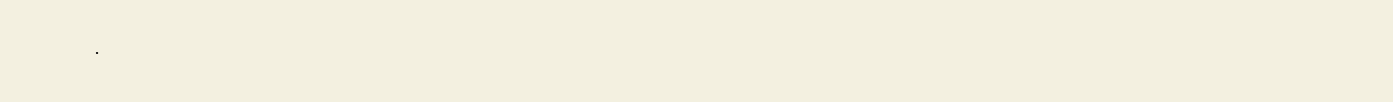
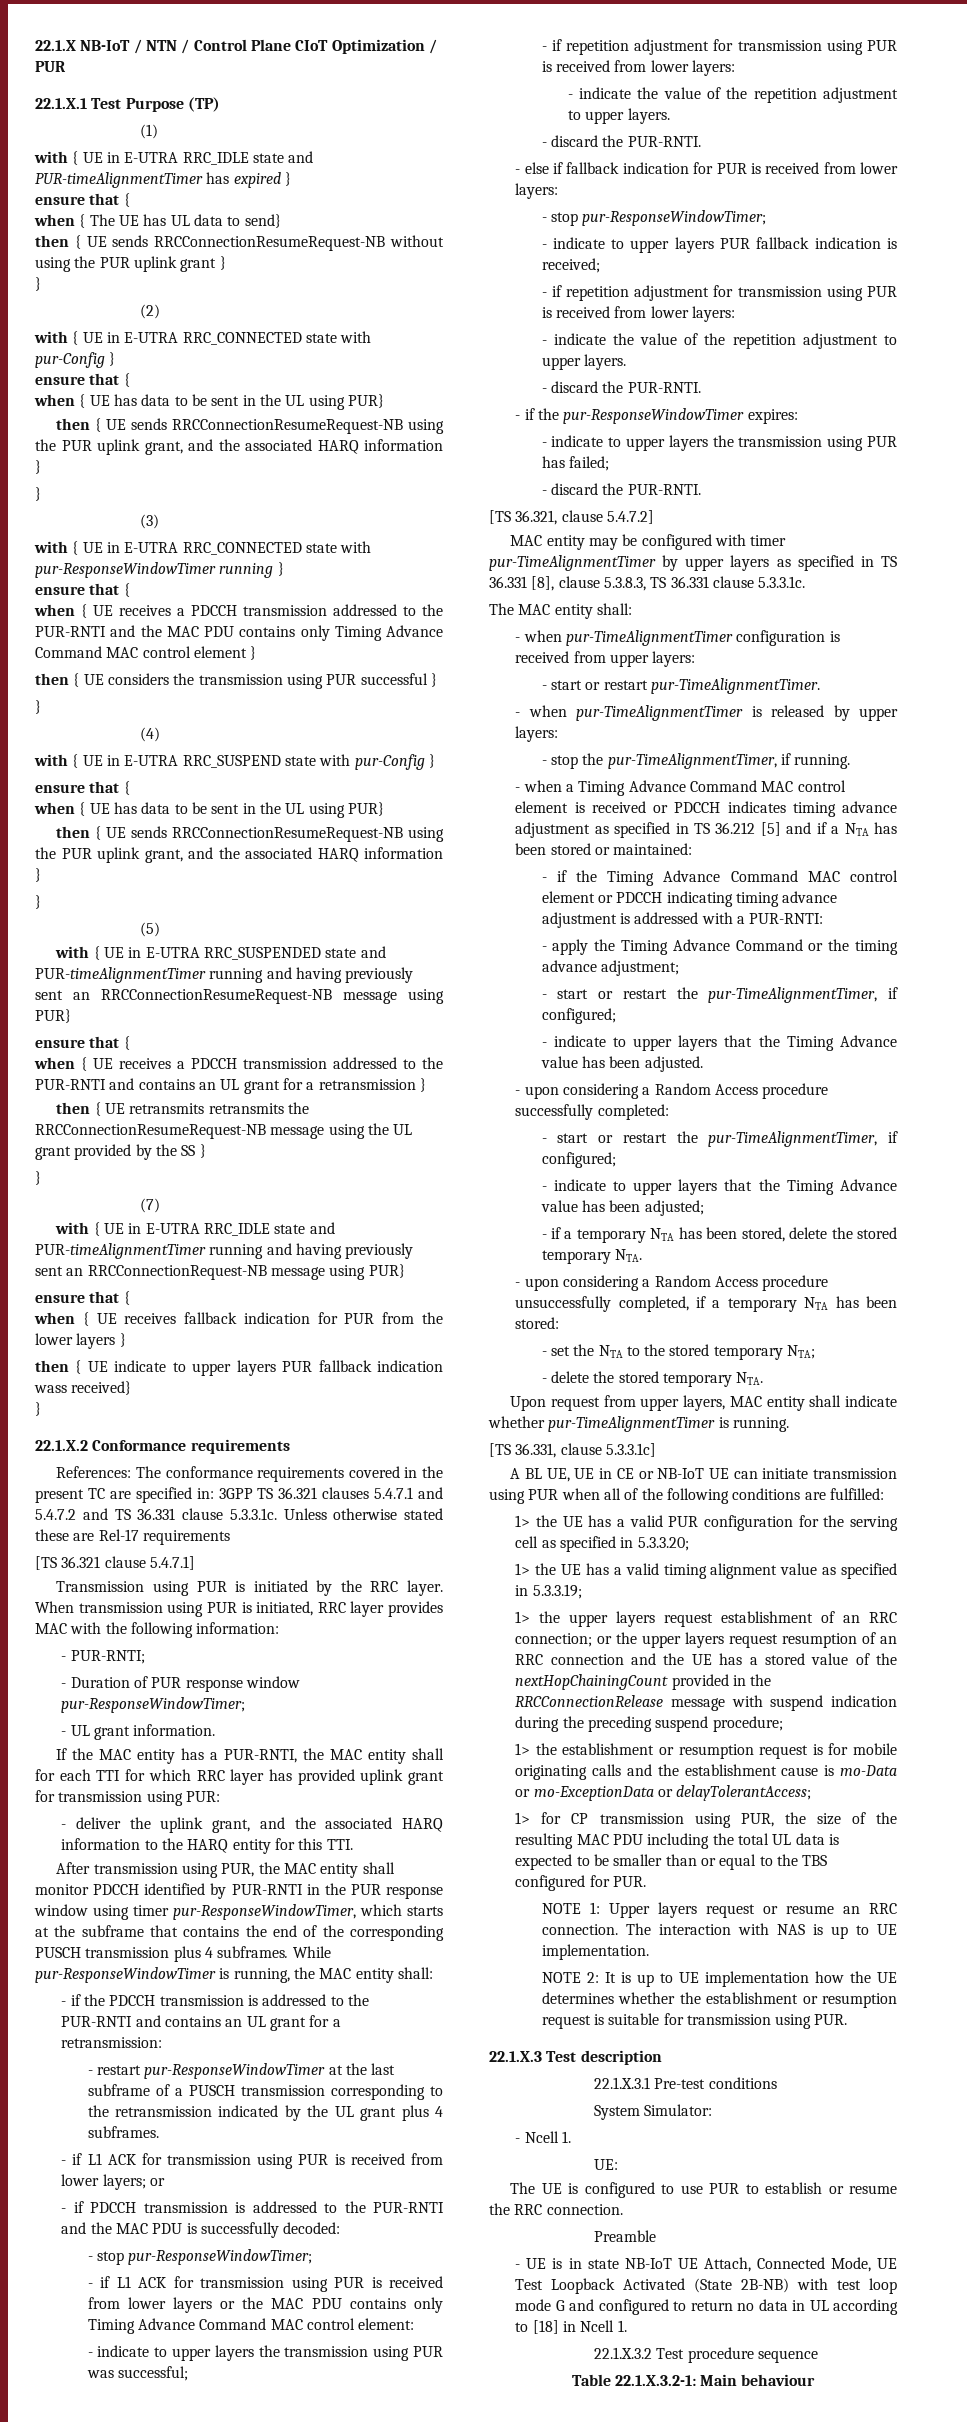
[94,52,100,54] . -> [35,39,437,54] [35,61,66,72] [35,97,220,112] [140,124,159,139] [34,151,314,165] [35,172,291,188] [35,193,130,207] [34,214,281,228] [35,235,444,251] [35,256,226,272] [35,277,41,291] [140,304,161,319] [34,331,372,345] [35,352,116,368] [35,373,130,387] [34,394,384,410] [56,418,444,434] [35,439,443,455] [35,460,41,474] [35,487,41,501] [140,514,160,529] [34,541,372,555] [35,562,284,578] [35,583,130,597] [34,604,443,618] [35,625,443,641] [35,646,257,660] [35,673,437,689] [35,700,41,714] [140,727,161,742] [34,754,435,770] [35,781,130,795] [34,802,384,818] [56,826,444,842] [35,847,443,863] [35,868,41,882] [35,895,41,909] [140,922,161,937] [55,946,386,960] [35,967,414,983] [35,989,444,1004] [35,1009,71,1023] [35,1036,130,1050] [34,1057,443,1071] [35,1078,426,1094] [56,1102,309,1116] [35,1123,413,1139] [35,1144,206,1160] [35,1171,41,1185] [140,1198,161,1213] [55,1222,335,1236] [35,1243,414,1259] [35,1264,405,1280] [35,1291,130,1305] [34,1312,443,1326] [35,1333,126,1349] [35,1360,444,1376] [34,1381,132,1395] [35,1402,41,1416] [35,1439,290,1454] [56,1466,444,1482] [35,1487,443,1503] [35,1508,443,1520] [35,1529,230,1545] [35,1556,195,1570] [56,1580,444,1596] [35,1601,443,1617] [35,1622,280,1638] [61,1650,145,1664] [61,1676,300,1692] [61,1697,246,1713] [61,1724,216,1740] [56,1748,444,1764] [35,1769,444,1785] [35,1790,220,1806] [61,1817,444,1833] [61,1838,353,1854] [56,1862,395,1878] [35,1883,443,1899] [34,1904,443,1920] [35,1925,444,1941] [35,1946,331,1962] [35,1967,433,1983] [61,1994,369,2006] [61,2015,341,2031] [61,2037,163,2048] [87,2063,396,2079] [87,2084,443,2100] [87,2105,444,2121] [87,2126,159,2138] [61,2153,444,2169] [61,2174,165,2190] [61,2201,445,2213] [61,2222,341,2238] [87,2249,313,2265] [87,2276,444,2292] [87,2297,444,2313] [87,2318,415,2334] [87,2345,443,2361] [86,2366,188,2381] [541,39,897,55] [541,60,735,76] [567,87,898,103] [567,108,670,124] [541,135,701,147] [515,162,899,174] [515,183,559,199] [541,210,767,226] [541,237,897,253] [541,258,600,273] [541,285,897,301] [541,306,735,322] [541,333,897,349] [541,354,626,370] [541,381,701,393] [515,408,798,424] [541,435,897,451] [541,456,609,471] [541,483,701,495] [489,510,654,525] [510,534,787,550] [489,555,898,571] [489,576,806,591] [489,603,632,619] [515,630,840,646] [515,651,696,667] [541,678,820,694] [515,705,898,721] [515,726,559,742] [541,753,851,769] [515,780,846,796] [515,801,897,817] [515,822,898,838] [515,843,693,855] [541,870,898,886] [541,891,838,907] [541,912,824,928] [541,939,898,955] [541,960,679,976] [541,987,898,1003] [541,1008,616,1024] [541,1035,897,1051] [540,1056,703,1072] [515,1083,829,1099] [515,1104,669,1120] [541,1131,898,1147] [541,1152,616,1168] [541,1179,897,1195] [540,1200,704,1216] [541,1227,897,1243] [541,1249,642,1264] [515,1275,829,1291] [515,1296,897,1312] [515,1317,560,1329] [541,1344,816,1360] [541,1371,764,1387] [510,1395,897,1411] [488,1416,789,1432] [489,1443,656,1458] [510,1468,897,1482] [489,1488,884,1504] [515,1515,898,1531] [515,1536,689,1552] [515,1563,897,1579] [515,1584,582,1599] [515,1611,898,1627] [515,1632,898,1648] [515,1653,898,1665] [515,1674,772,1690] [515,1695,897,1711] [515,1716,783,1732] [515,1743,898,1759] [515,1764,897,1780] [515,1785,812,1801] [515,1812,897,1828] [515,1833,839,1849] [515,1854,828,1870] [515,1875,646,1891] [541,1902,897,1918] [541,1923,897,1939] [541,1944,649,1960] [541,1971,897,1987] [541,1992,897,2008] [541,2013,848,2029] [489,2050,662,2065] [594,2077,777,2089] [594,2104,713,2120] [515,2131,571,2143] [594,2159,619,2170] [510,2182,897,2198] [489,2203,623,2215] [594,2230,657,2242] [515,2257,897,2272] [515,2278,897,2294] [515,2299,898,2315] [515,2320,627,2334] [594,2347,819,2363] [571,2374,816,2386] 22.1.X NB-IoT / NTN / Control Plane CIoT Optimization / PUR // 22.1.X.1 Test Purpose (TP) // (1) // with { UE in E-UTRA RRC_IDLE state and PUR-timeAlignmentTimer has expired } // ensure that { // when { The UE has UL data to send} // then { UE sends RRCConnectionResumeRequest-NB without using the PUR uplink grant } // } // (2) // with { UE in E-UTRA RRC_CONNECTED state with pur-Config } // ensure that { // when { UE has data to be sent in the UL using PUR} // then { UE sends RRCConnectionResumeRequest-NB using the PUR uplink grant, and the associated HARQ information } // } // (3) // with { UE in E-UTRA RRC_CONNECTED state with pur-ResponseWindowTimer running } // ensure that { // when { UE receives a PDCCH transmission addressed to the PUR-RNTI and the MAC PDU contains only Timing Advance Command MAC control element } // then { UE considers the transmission using PUR successful } // } // (4) // with { UE in E-UTRA RRC_SUSPEND state with pur-Config } // ensure that { // when { UE has data to be sent in the UL using PUR} // then { UE sends RRCConnectionResumeRequest-NB using the PUR uplink grant, and the associated HARQ information } // } // (5) // with { UE in E-UTRA RRC_SUSPENDED state and PUR-timeAlignmentTimer running and having previously sent an RRCConnectionResumeRequest-NB message using PUR} // ensure that { // when { UE receives a PDCCH transmission addressed to the PUR-RNTI and contains an UL grant for a retransmission } // then { UE retransmits retransmits the RRCConnectionResumeRequest-NB message using the UL grant provided by the SS } // } // (7) // with { UE in E-UTRA RRC_IDLE state and PUR-timeAlignmentTimer running and having previously sent an RRCConnectionRequest-NB message using PUR} // ensure that { // when { UE receives fallback indication for PUR from the lower layers } // then { UE indicate to upper layers PUR fallback indication wass received} // } // 22.1.X.2 Conformance requirements // References: The conformance requirements covered in the present TC are specified in: 3GPP TS 36.321 clauses 5.4.7.1 and 5.4.7.2 and TS 36.331 clause 5.3.3.1c. Unless otherwise stated these are Rel-17 requirements // [TS 36.321 clause 5.4.7.1] // Transmission using PUR is initiated by the RRC layer. When transmission using PUR is initiated, RRC layer provides MAC with the following information: // - PUR-RNTI; // - Duration of PUR response window pur-ResponseWindowTimer; // - UL grant information. // If the MAC entity has a PUR-RNTI, the MAC entity shall for each TTI for which RRC layer has provided uplink grant for transmission using PUR: // - deliver the uplink grant, and the associated HARQ information to the HARQ entity for this TTI. // After transmission using PUR, the MAC entity shall monitor PDCCH identified by PUR-RNTI in the PUR response window using timer pur-ResponseWindowTimer, which starts at the subframe that contains the end of the corresponding PUSCH transmission plus 4 subframes. While pur-ResponseWindowTimer is running, the MAC entity shall: // - if the PDCCH transmission is addressed to the PUR-RNTI and contains an UL grant for a retransmission: // - restart pur-ResponseWindowTimer at the last subframe of a PUSCH transmission corresponding to the retransmission indicated by the UL grant plus 4 subframes. // - if L1 ACK for transmission using PUR is received from lower layers; or // - if PDCCH transmission is addressed to the PUR-RNTI and the MAC PDU is successfully decoded: // - stop pur-ResponseWindowTimer; // - if L1 ACK for transmission using PUR is received from lower layers or the MAC PDU contains only Timing Advance Command MAC control element: // - indicate to upper layers the transmission using PUR was successful; // - if repetition adjustment for transmission using PUR is received from lower layers: // - indicate the value of the repetition adjustment to upper layers. // - discard the PUR-RNTI. // - else if fallback indication for PUR is received from lower layers: // - stop pur-ResponseWindowTimer; // - indicate to upper layers PUR fallback indication is received; // - if repetition adjustment for transmission using PUR is received from lower layers: // - indicate the value of the repetition adjustment to upper layers. // - discard the PUR-RNTI. // - if the pur-ResponseWindowTimer expires: // - indicate to upper layers the transmission using PUR has failed; // - discard the PUR-RNTI. // [TS 36.321, clause 5.4.7.2] // MAC entity may be configured with timer pur-TimeAlignmentTimer by upper layers as specified in TS 36.331 [8], clause 5.3.8.3, TS 36.331 clause 5.3.3.1c. // The MAC entity shall: // - when pur-TimeAlignmentTimer configuration is received from upper layers: // - start or restart pur-TimeAlignmentTimer. // - when pur-TimeAlignmentTimer is released by upper layers: // - stop the pur-TimeAlignmentTimer, if running. // - when a Timing Advance Command MAC control element is received or PDCCH indicates timing advance adjustment as specified in TS 36.212 [5] and if a NTA has been stored or maintained: // - if the Timing Advance Command MAC control element or PDCCH indicating timing advance adjustment is addressed with a PUR-RNTI: // - apply the Timing Advance Command or the timing advance adjustment; // - start or restart the pur-TimeAlignmentTimer, if configured; // - indicate to upper layers that the Timing Advance value has been adjusted. // - upon considering a Random Access procedure successfully completed: // - start or restart the pur-TimeAlignmentTimer, if configured; // - indicate to upper layers that the Timing Advance value has been adjusted; // - if a temporary NTA has been stored, delete the stored temporary NTA. // - upon considering a Random Access procedure unsuccessfully completed, if a temporary NTA has been stored: // - set the NTA to the stored temporary NTA; // - delete the stored temporary NTA. // Upon request from upper layers, MAC entity shall indicate whether pur-TimeAlignmentTimer is running. // [TS 36.331, clause 5.3.3.1c] // A BL UE, UE in CE or NB-IoT UE can initiate transmission using PUR when all of the following conditions are fulfilled: // 1> the UE has a valid PUR configuration for the serving cell as specified in 5.3.3.20; // 1> the UE has a valid timing alignment value as specified in 5.3.3.19; // 1> the upper layers request establishment of an RRC connection; or the upper layers request resumption of an RRC connection and the UE has a stored value of the nextHopChainingCount provided in the RRCConnectionRelease message with suspend indication during the preceding suspend procedure; // 1> the establishment or resumption request is for mobile originating calls and the establishment cause is mo-Data or mo-ExceptionData or delayTolerantAccess; // 1> for CP transmission using PUR, the size of the resulting MAC PDU including the total UL data is expected to be smaller than or equal to the TBS configured for PUR. // NOTE 1: Upper layers request or resume an RRC connection. The interaction with NAS is up to UE implementation. // NOTE 2: It is up to UE implementation how the UE determines whether the establishment or resumption request is suitable for transmission using PUR. // 22.1.X.3 Test description // 22.1.X.3.1 Pre-test conditions // System Simulator: // - Ncell 1. // UE: // The UE is configured to use PUR to establish or resume the RRC connection. // Preamble // - UE is in state NB-IoT UE Attach, Connected Mode, UE Test Loopback Activated (State 2B-NB) with test loop mode G and configured to return no data in UL according to [18] in Ncell 1. // 22.1.X.3.2 Test procedure sequence // Table 22.1.X.3.2-1: Main behaviour

